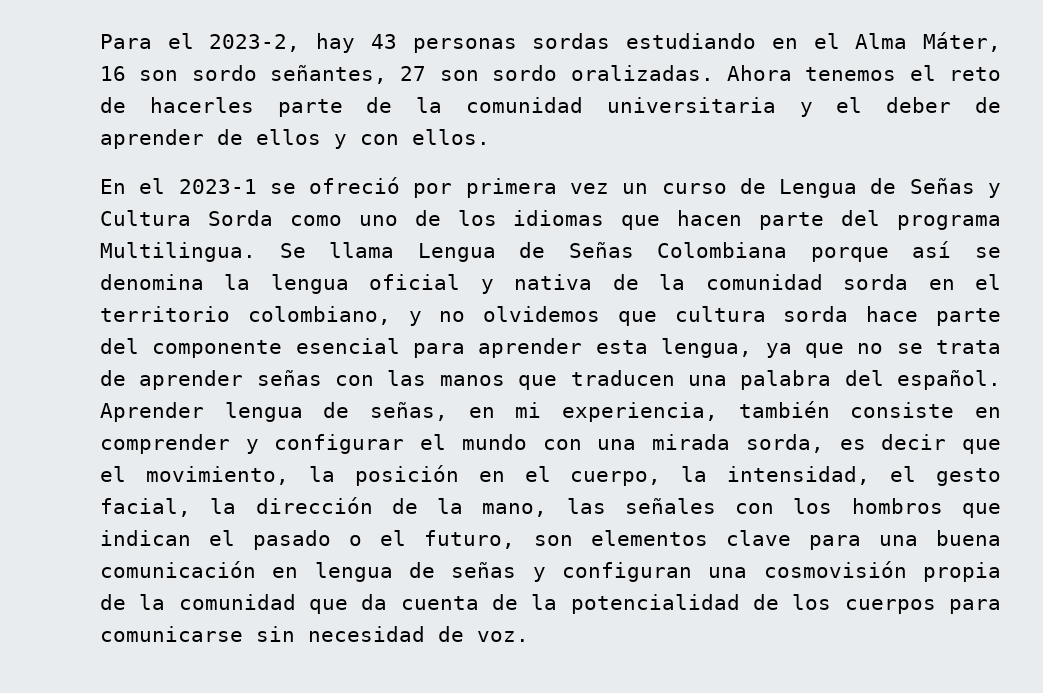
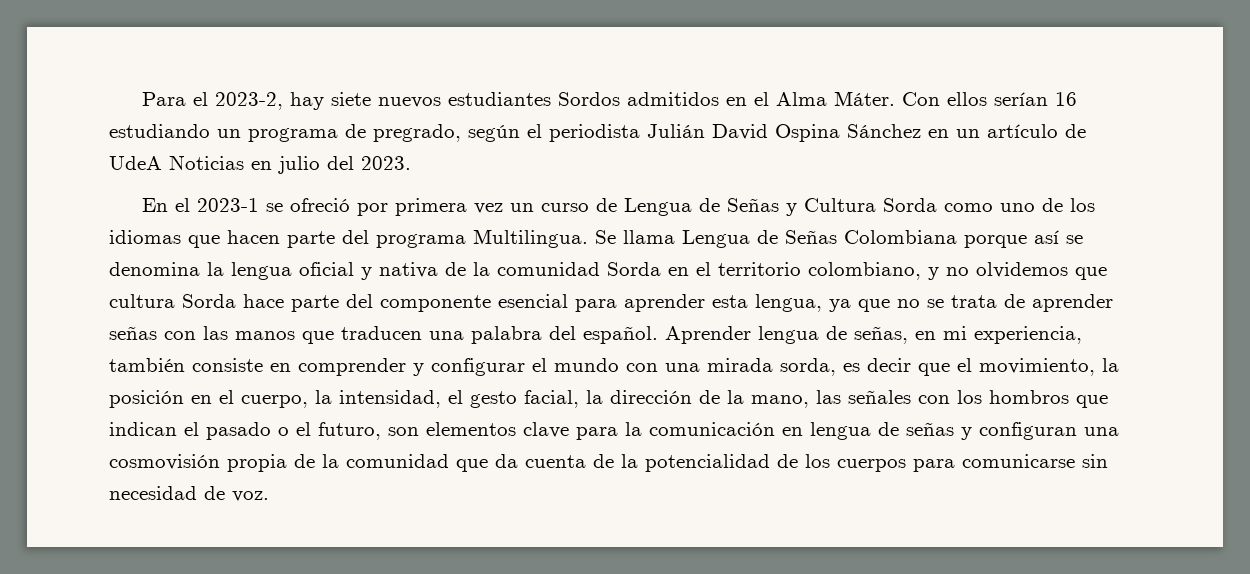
[370,32,1002,53] [100,65,1002,84] [100,97,1001,117] [100,129,490,149] 43 personas sordas estudiando en el Alma Máter, 16 son sordo señantes, 27 son sordo oralizadas. Ahora tenemos el reto de hacerles parte de la comunidad universitaria y el deber de aprender de ellos y con ellos. -> [331,91,1078,108] [109,124,1086,142] [109,155,411,174] siete nuevos estudiantes Sordos admitidos en el Alma Máter. Con ellos serían 16 estudiando un programa de pregrado, según el periodista Julián David Ospina Sánchez en un artículo de UdeA Noticias en julio del 2023.
[843,274,909,290] sorda -> [607,262,661,276] Sorda
[783,306,849,322] sorda -> [182,294,236,308] Sorda
[878,530,1001,546] una buena -> [625,422,642,436] la

